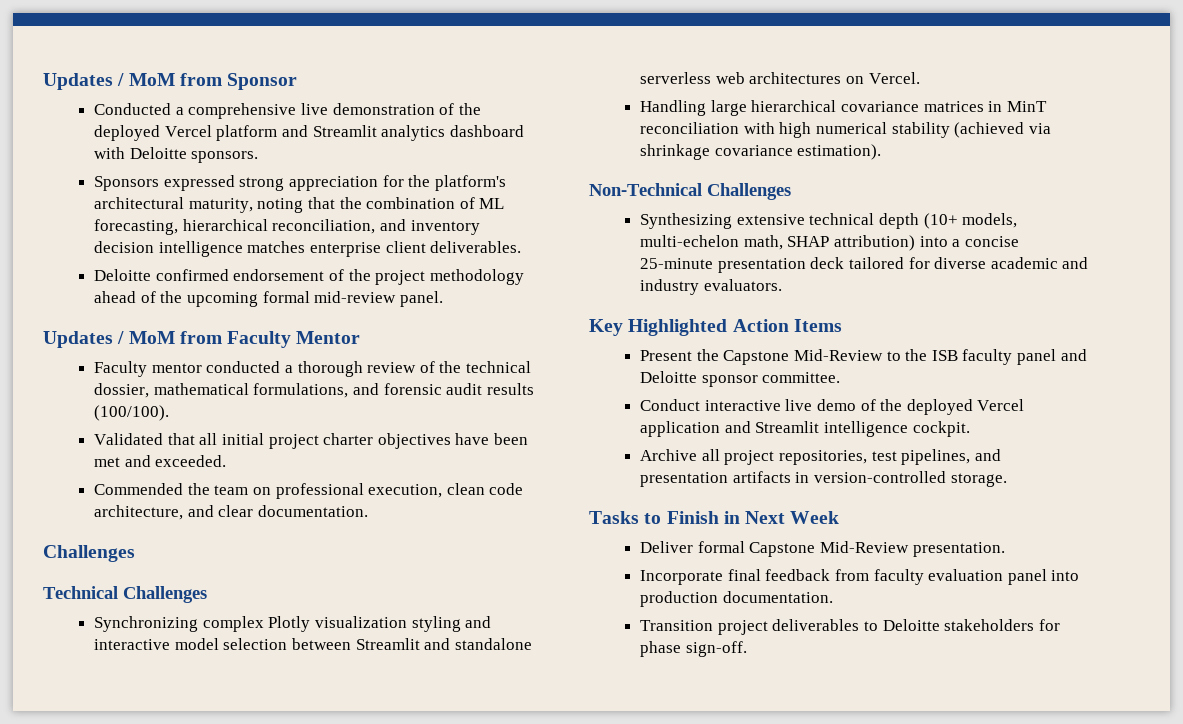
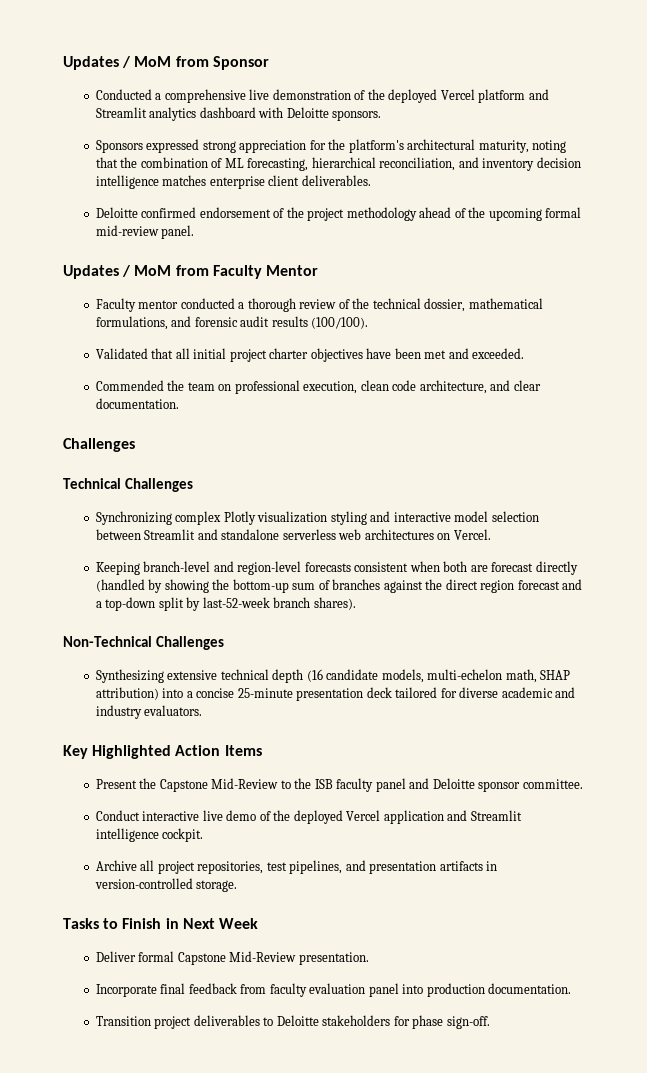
[640,100,1047,116] [640,122,1051,138] [640,144,882,160] Handling large hierarchical covariance matrices in MinT reconciliation with high numerical stability (achieved via shrinkage covariance estimation). -> [95,561,578,575] [95,579,583,593] [95,597,356,611] Keeping branch-level and region-level forecasts consistent when both are forecast directly (handled by showing the bottom-up sum of branches against the direct region forecast and a top-down split by last-52-week branch shares).
[923,213,958,229] (10+ -> [306,669,379,682] (16 candidate

